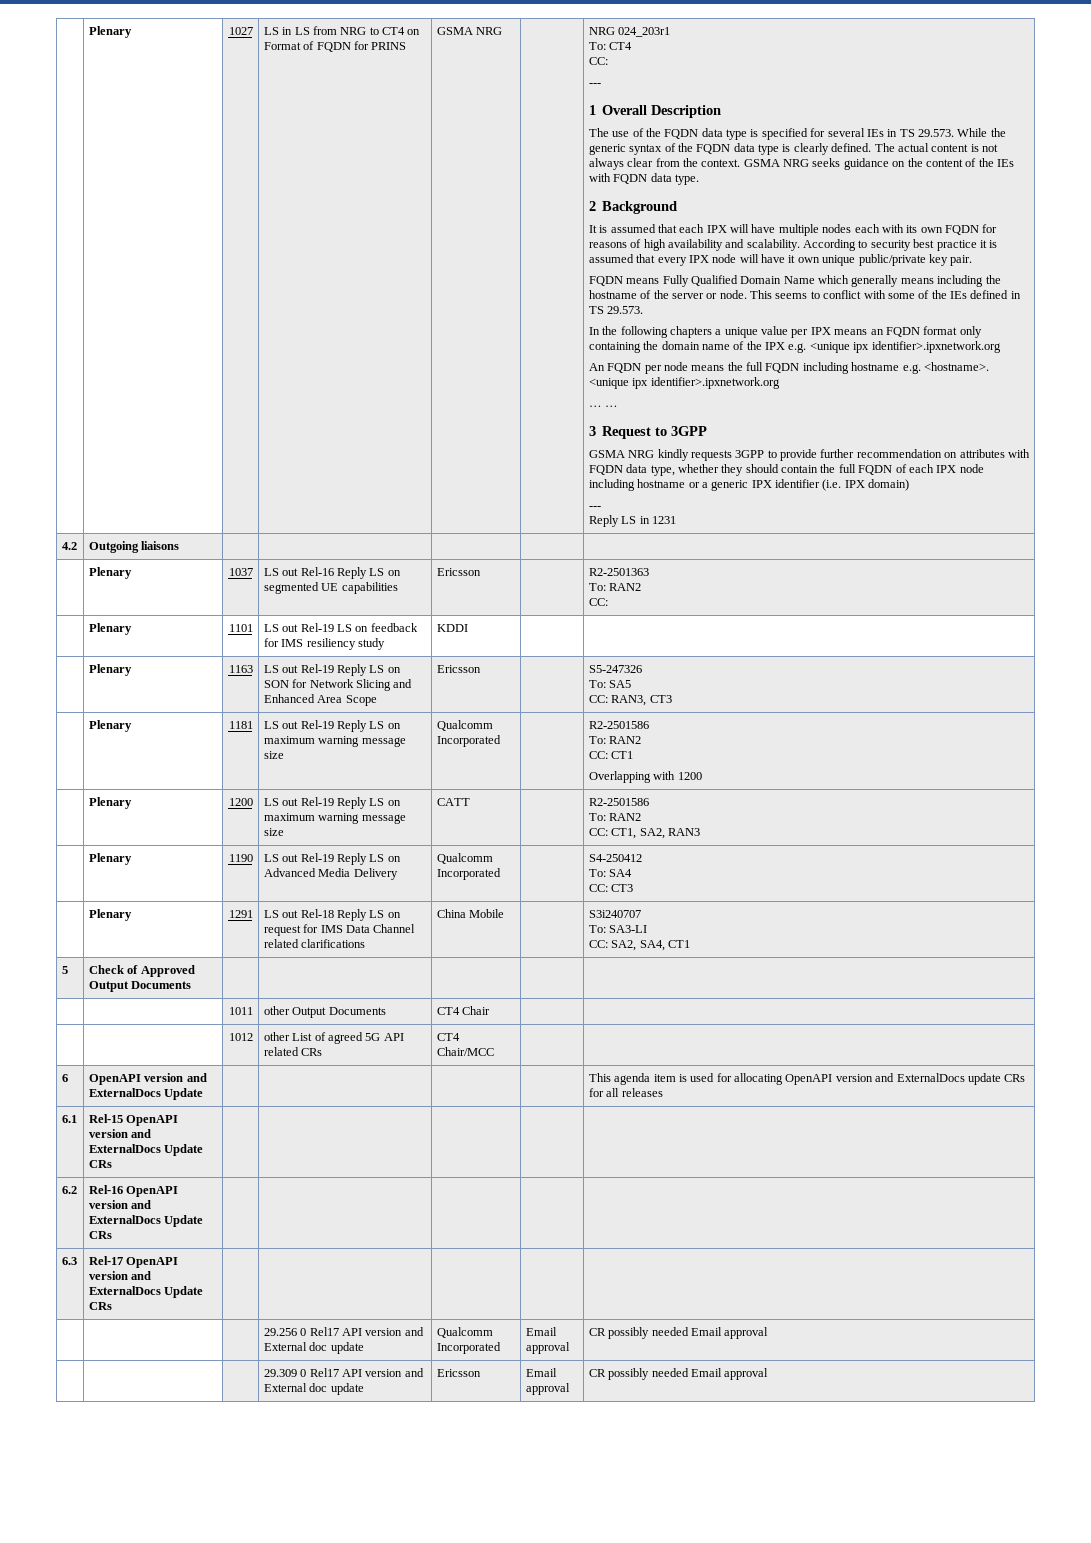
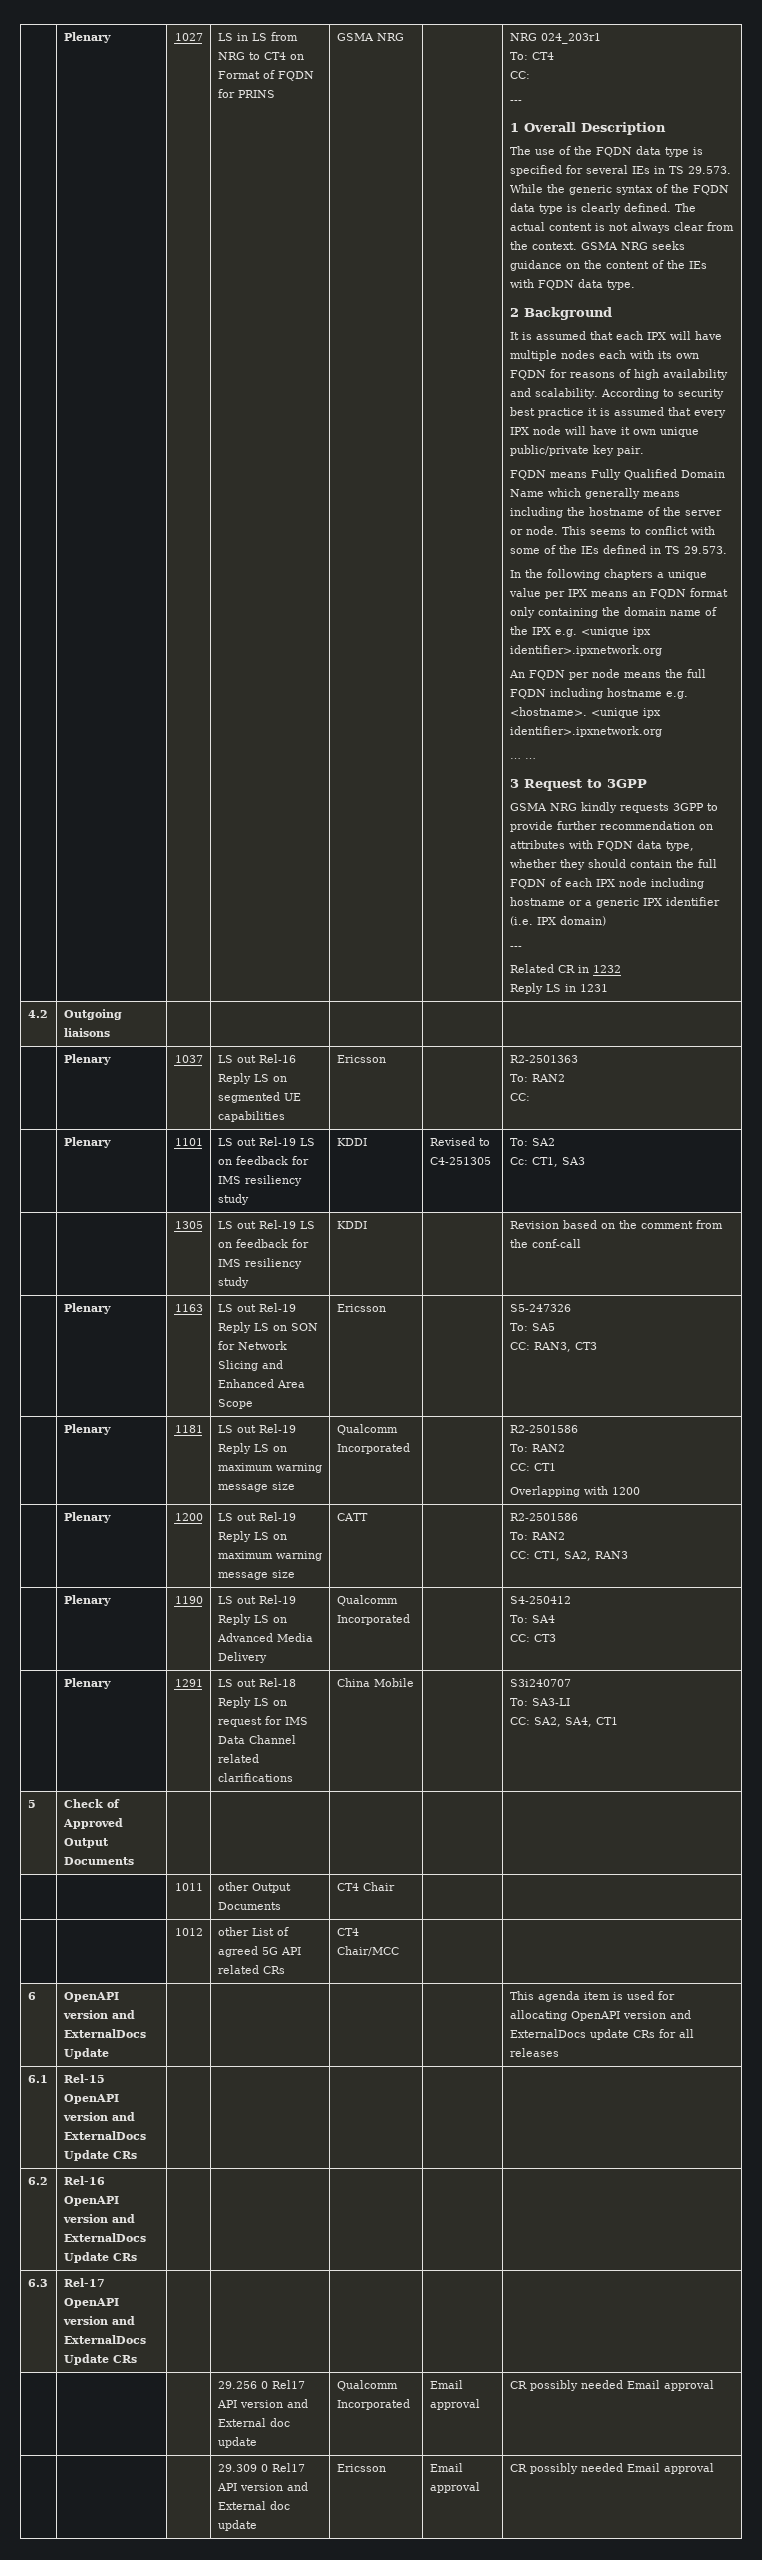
(601, 507) none -> [509,964,621,973] // Related CR in 1232
(468, 628) | -> [429,1137,490,1146] [429,1157,491,1165] [509,1138,555,1146] [509,1157,585,1167] [174,1221,203,1229] [217,1220,315,1229] [217,1239,309,1248] [217,1258,302,1269] [217,1277,249,1288] [336,1221,367,1229] [509,1220,723,1229] [509,1239,581,1248] Revised to C4-251305 | To: SA2 // Cc: CT1, SA3 // | | 1305 | LS out Rel-19 LS on feedback for IMS resiliency study | KDDI | | Revision based on the comment from the conf-call

